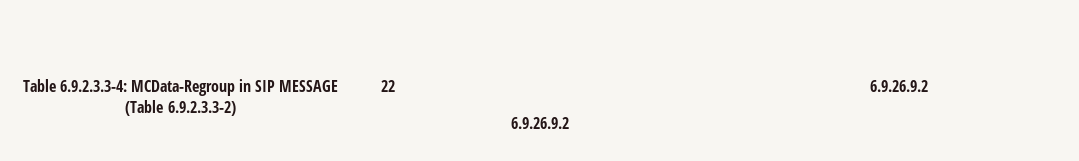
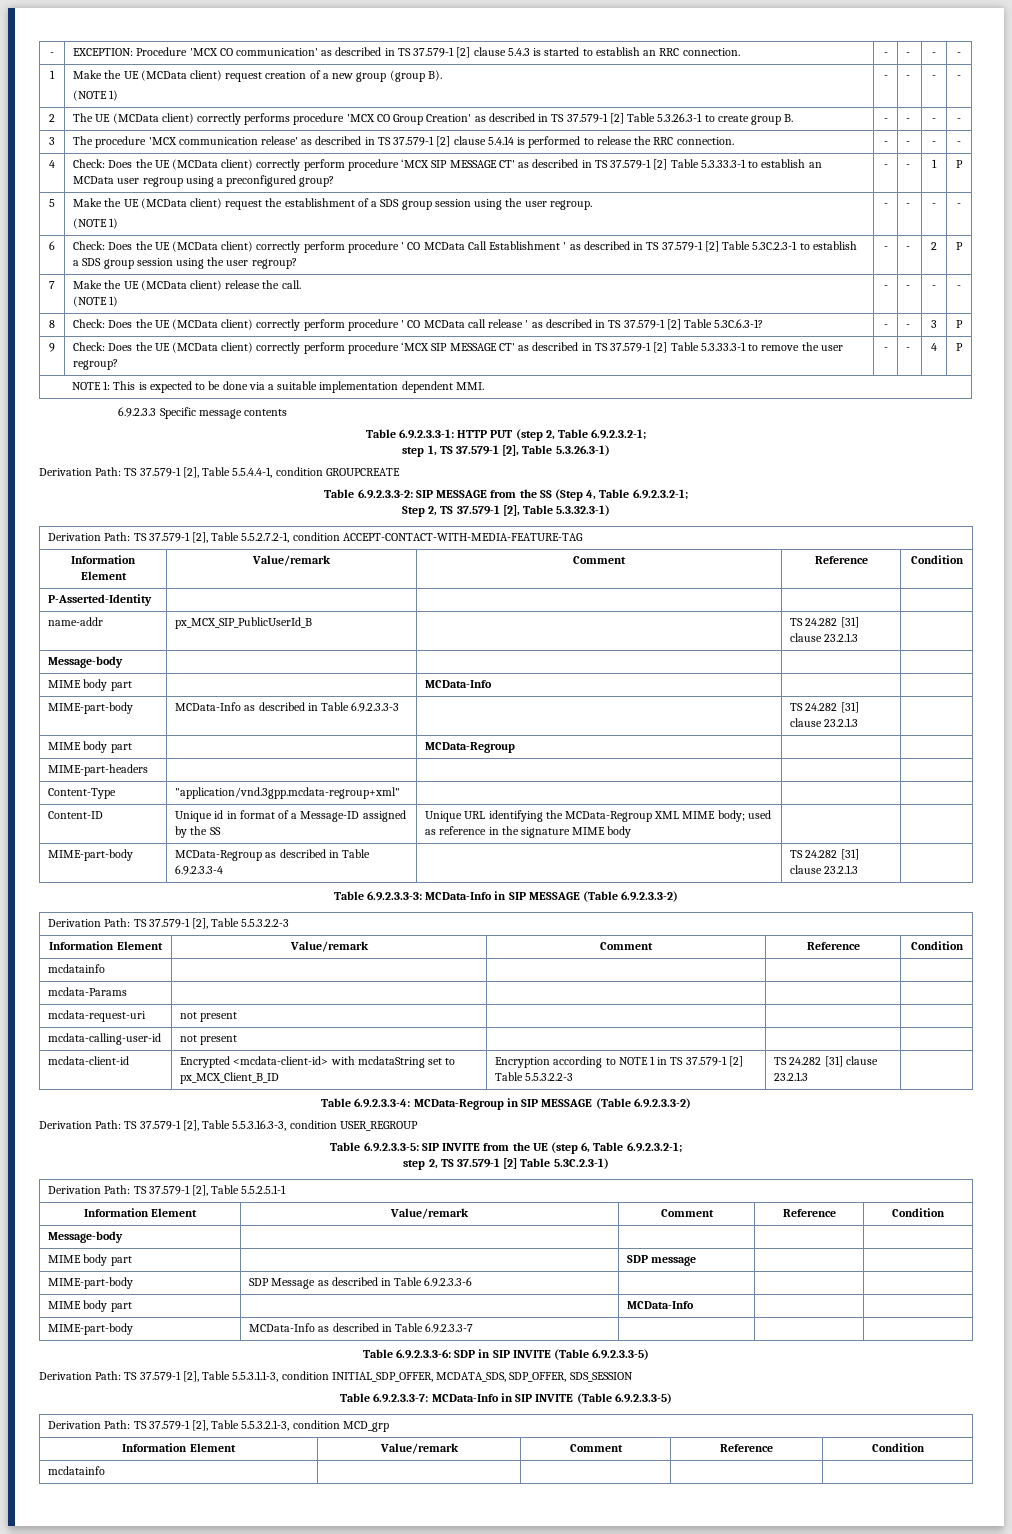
(22, 85) none -> [50,52,54,56] [73,47,740,58] [883,52,888,56] [906,52,911,56] [932,52,936,56] [957,52,961,56] [50,70,55,79] [73,70,442,82] [73,90,119,101] [883,75,888,79] [906,75,911,79] [932,75,936,79] [957,75,961,79] [49,114,55,122] [73,113,794,125] [883,118,888,122] [906,118,911,122] [932,118,936,122] [957,118,961,122] [49,137,55,145] [73,136,734,148] [883,141,888,145] [906,141,911,145] [932,141,936,145] [957,141,961,145] [49,160,55,168] [73,159,822,171] [73,175,335,187] [883,164,888,168] [906,164,911,168] [932,159,937,168] [956,160,963,168] [49,199,55,207] [73,198,592,210] [73,218,119,229] [883,203,888,207] [906,203,911,207] [932,203,936,207] [957,203,961,207] [49,241,55,250] [73,241,857,253] [73,257,297,269] [883,246,888,250] [906,246,911,250] [931,242,937,250] [956,242,963,250] [49,281,55,289] [73,280,301,291] [73,296,119,307] [883,285,888,289] [906,285,911,289] [932,285,936,289] [957,285,961,289] [49,320,55,328] [73,319,764,331] [883,324,888,328] [906,324,911,328] [931,320,937,328] [956,320,963,328] [49,343,55,352] [73,342,843,354] [73,359,119,370] [883,347,888,351] [906,347,911,351] [931,343,937,351] [956,343,963,351] [71,381,484,393] [118,407,287,419] [365,429,647,441] [402,445,610,457] [39,467,400,478] [324,489,688,501] [401,505,611,517] [48,532,583,543] [71,555,136,564] [80,571,127,580] [252,555,331,566] [573,556,626,564] [814,556,868,564] [910,555,964,564] [48,594,153,606] [48,617,104,626] [175,617,313,629] [790,617,859,628] [790,633,859,642] [48,656,124,668] [48,679,132,691] [425,680,493,688] [48,702,134,714] [175,702,400,712] [790,702,859,713] [790,718,859,727] [48,741,132,753] [425,742,516,753] [48,764,149,776] [48,788,117,799] [175,787,401,799] [48,811,104,819] [175,810,406,822] [175,826,221,838] [425,810,771,822] [425,826,632,838] [48,849,134,861] [175,849,370,861] [175,865,224,875] [790,849,859,860] [790,865,859,874] [333,891,679,902] [48,918,290,929] [49,941,163,950] [289,941,369,952] [600,942,653,950] [806,942,860,950] [910,941,964,950] [48,964,106,973] [48,987,128,996] [48,1010,147,1022] [180,1012,238,1022] [48,1033,162,1045] [180,1035,238,1045] [48,1056,130,1065] [180,1056,456,1068] [180,1072,280,1084] [495,1056,743,1068] [495,1072,574,1081] [774,1056,878,1067] [774,1072,809,1081] - | EXCEPTION: Procedure 'MCX CO communication' as described in TS 37.579-1 [2] clause 5.4.3 is started to establish an RRC connection. | - | - | - | - // 1 | Make the UE (MCData client) request creation of a new group (group B). // (NOTE 1) | - | - | - | - // 2 | The UE (MCData client) correctly performs procedure 'MCX CO Group Creation' as described in TS 37.579-1 [2] Table 5.3.26.3-1 to create group B. | - | - | - | - // 3 | The procedure 'MCX communication release' as described in TS 37.579-1 [2] clause 5.4.14 is performed to release the RRC connection. | - | - | - | - // 4 | Check: Does the UE (MCData client) correctly perform procedure ‘MCX SIP MESSAGE CT' as described in TS 37.579-1 [2] Table 5.3.33.3-1 to establish an MCData user regroup using a preconfigured group? | - | - | 1 | P // 5 | Make the UE (MCData client) request the establishment of a SDS group session using the user regroup. // (NOTE 1) | - | - | - | - // 6 | Check: Does the UE (MCData client) correctly perform procedure ' CO MCData Call Establishment ' as described in TS 37.579-1 [2] Table 5.3C.2.3-1 to establish a SDS group session using the user regroup? | - | - | 2 | P // 7 | Make the UE (MCData client) release the call. // (NOTE 1) | - | - | - | - // 8 | Check: Does the UE (MCData client) correctly perform procedure ' CO MCData call release ' as described in TS 37.579-1 [2] Table 5.3C.6.3-1? | - | - | 3 | P // 9 | Check: Does the UE (MCData client) correctly perform procedure ‘MCX SIP MESSAGE CT' as described in TS 37.579-1 [2] Table 5.3.33.3-1 to remove the user regroup? | - | - | 4 | P // NOTE 1: This is expected to be done via a suitable implementation dependent MMI. // 6.9.2.3.3 Specific message contents // Table 6.9.2.3.3-1: HTTP PUT (step 2, Table 6.9.2.3.2-1; // step 1, TS 37.579-1 [2], Table 5.3.26.3-1) // Derivation Path: TS 37.579-1 [2], Table 5.5.4.4-1, condition GROUPCREATE // Table 6.9.2.3.3-2: SIP MESSAGE from the SS (Step 4, Table 6.9.2.3.2-1; // Step 2, TS 37.579-1 [2], Table 5.3.32.3-1) // Derivation Path: TS 37.579-1 [2], Table 5.5.2.7.2-1, condition ACCEPT-CONTACT-WITH-MEDIA-FEATURE-TAG // Information Element | Value/remark | Comment | Reference | Condition // P-Asserted-Identity | | | | // name-addr | px_MCX_SIP_PublicUserId_B | | TS 24.282 [31] clause 23.2.1.3 | // Message-body | | | | // MIME body part | | MCData-Info | | // MIME-part-body | MCData-Info as described in Table 6.9.2.3.3-3 | | TS 24.282 [31] clause 23.2.1.3 | // MIME body part | | MCData-Regroup | | // MIME-part-headers | | | | // Content-Type | "application/vnd.3gpp.mcdata-regroup+xml" | | | // Content-ID | Unique id in format of a Message-ID assigned by the SS | Unique URL identifying the MCData-Regroup XML MIME body; used as reference in the signature MIME body | | // MIME-part-body | MCData-Regroup as described in Table 6.9.2.3.3-4 | | TS 24.282 [31] clause 23.2.1.3 | // Table 6.9.2.3.3-3: MCData-Info in SIP MESSAGE (Table 6.9.2.3.3-2) // Derivation Path: TS 37.579-1 [2], Table 5.5.3.2.2-3 // Information Element | Value/remark | Comment | Reference | Condition // mcdatainfo | | | | // mcdata-Params | | | | // mcdata-request-uri | not present | | | // mcdata-calling-user-id | not present | | | // mcdata-client-id | Encrypted <mcdata-client-id> with mcdataString set to px_MCX_Client_B_ID | Encryption according to NOTE 1 in TS 37.579-1 [2] Table 5.5.3.2.2-3 | TS 24.282 [31] clause 23.2.1.3 | //
[381,80,395,92] [510,117,569,129] [869,80,928,92] 22 // 6.9.26.9.2 // 6.9.26.9.2 -> [39,1120,418,1131] [330,1142,682,1154] [403,1158,609,1170] [48,1185,287,1196] [83,1208,198,1217] [390,1208,469,1219] [660,1209,714,1217] [782,1209,836,1217] [892,1208,945,1217] [48,1231,124,1243] [48,1254,132,1266] [627,1255,697,1266] [48,1277,134,1289] [249,1277,473,1289] [48,1300,132,1312] [627,1301,695,1309] [48,1323,134,1335] [249,1323,474,1333] [362,1349,650,1360] [39,1371,633,1382] [340,1393,672,1404] [48,1420,389,1432] [122,1443,236,1452] [379,1443,459,1454] [569,1444,623,1452] [720,1444,773,1452] [871,1443,925,1452] [48,1466,106,1475] Derivation Path: TS 37.579-1 [2], Table 5.5.3.16.3-3, condition USER_REGROUP // Table 6.9.2.3.3-5: SIP INVITE from the UE (step 6, Table 6.9.2.3.2-1; // step 2, TS 37.579-1 [2] Table 5.3C.2.3-1) // Derivation Path: TS 37.579-1 [2], Table 5.5.2.5.1-1 // Information Element | Value/remark | Comment | Reference | Condition // Message-body | | | | // MIME body part | | SDP message | | // MIME-part-body | SDP Message as described in Table 6.9.2.3.3-6 | | | // MIME body part | | MCData-Info | | // MIME-part-body | MCData-Info as described in Table 6.9.2.3.3-7 | | | // Table 6.9.2.3.3-6: SDP in SIP INVITE (Table 6.9.2.3.3-5) // Derivation Path: TS 37.579-1 [2], Table 5.5.3.1.1-3, condition INITIAL_SDP_OFFER, MCDATA_SDS, SDP_OFFER, SDS_SESSION // Table 6.9.2.3.3-7: MCData-Info in SIP INVITE (Table 6.9.2.3.3-5) // Derivation Path: TS 37.579-1 [2], Table 5.5.3.2.1-3, condition MCD_grp // Information Element | Value/remark | Comment | Reference | Condition // mcdatainfo | | | |

